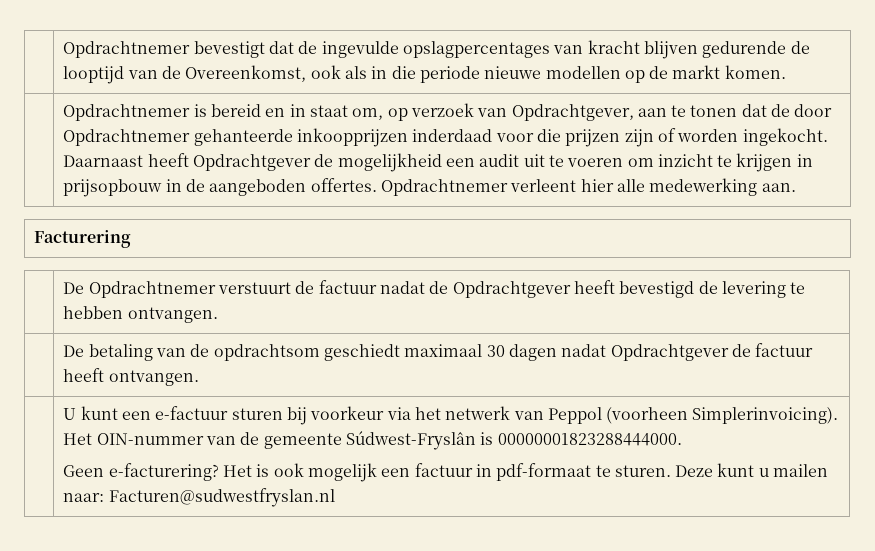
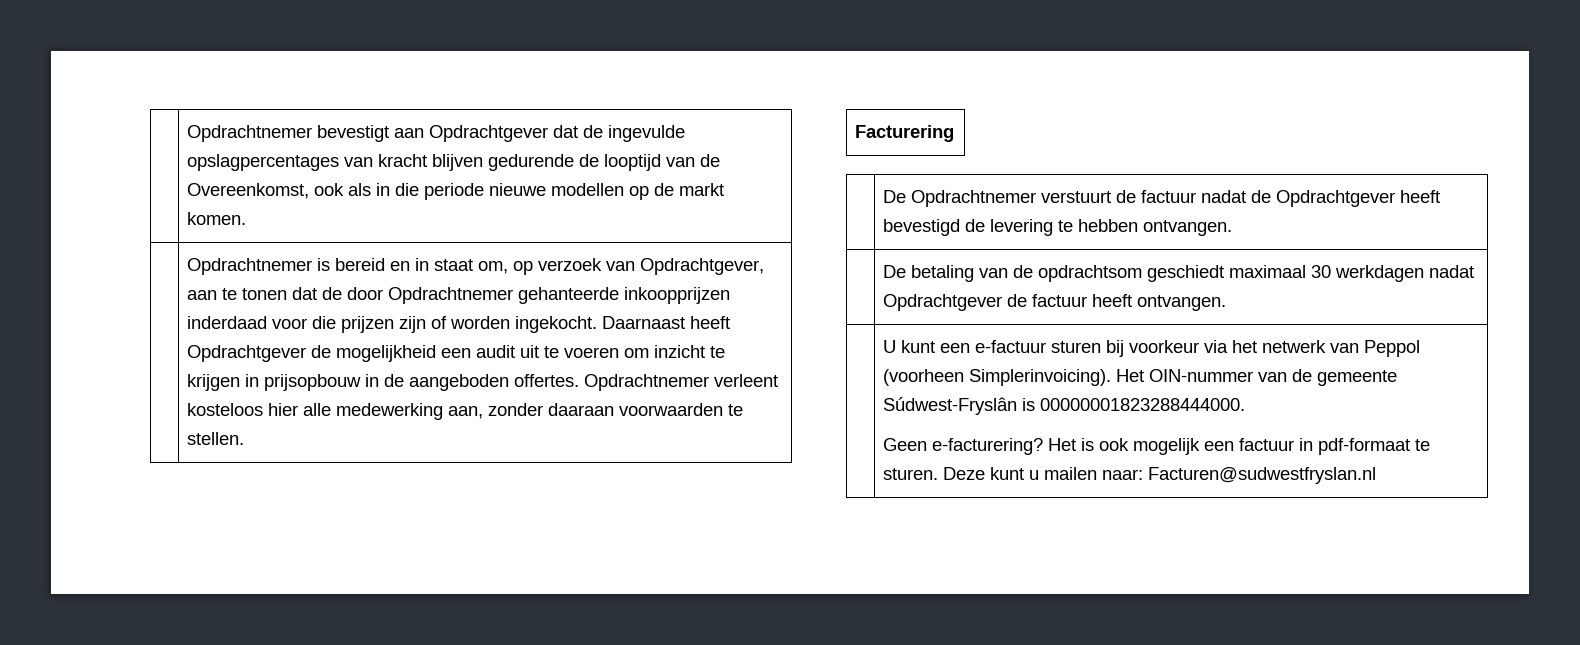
(265, 49) none -> [394,125,549,142] aan Opdrachtgever
(577, 185) none -> [187,403,264,416] kosteloos
[761,183,796,192] aan. -> [448,403,744,419] [187,432,245,445] aan, zonder daaraan voorwaarden te stellen.
[508,344,557,361] dagen -> [1335,265,1425,282] werkdagen

